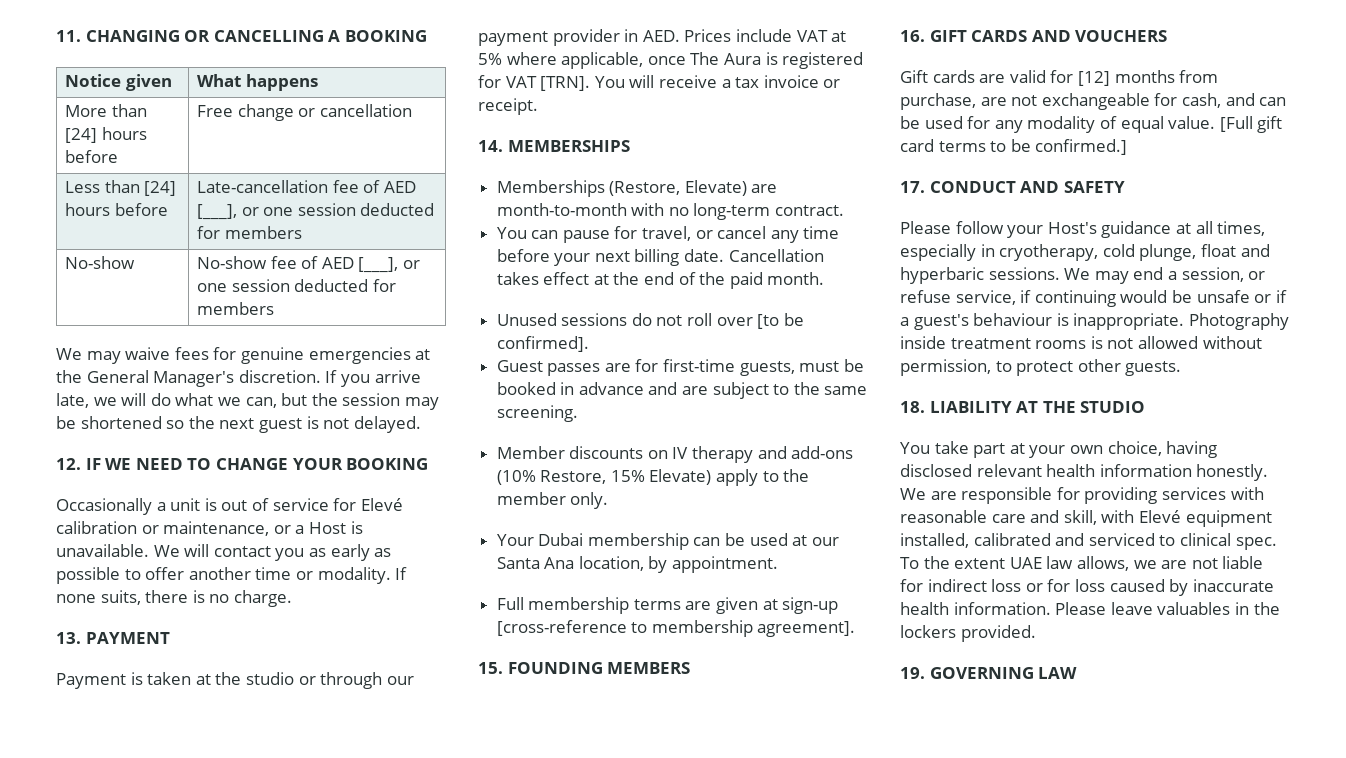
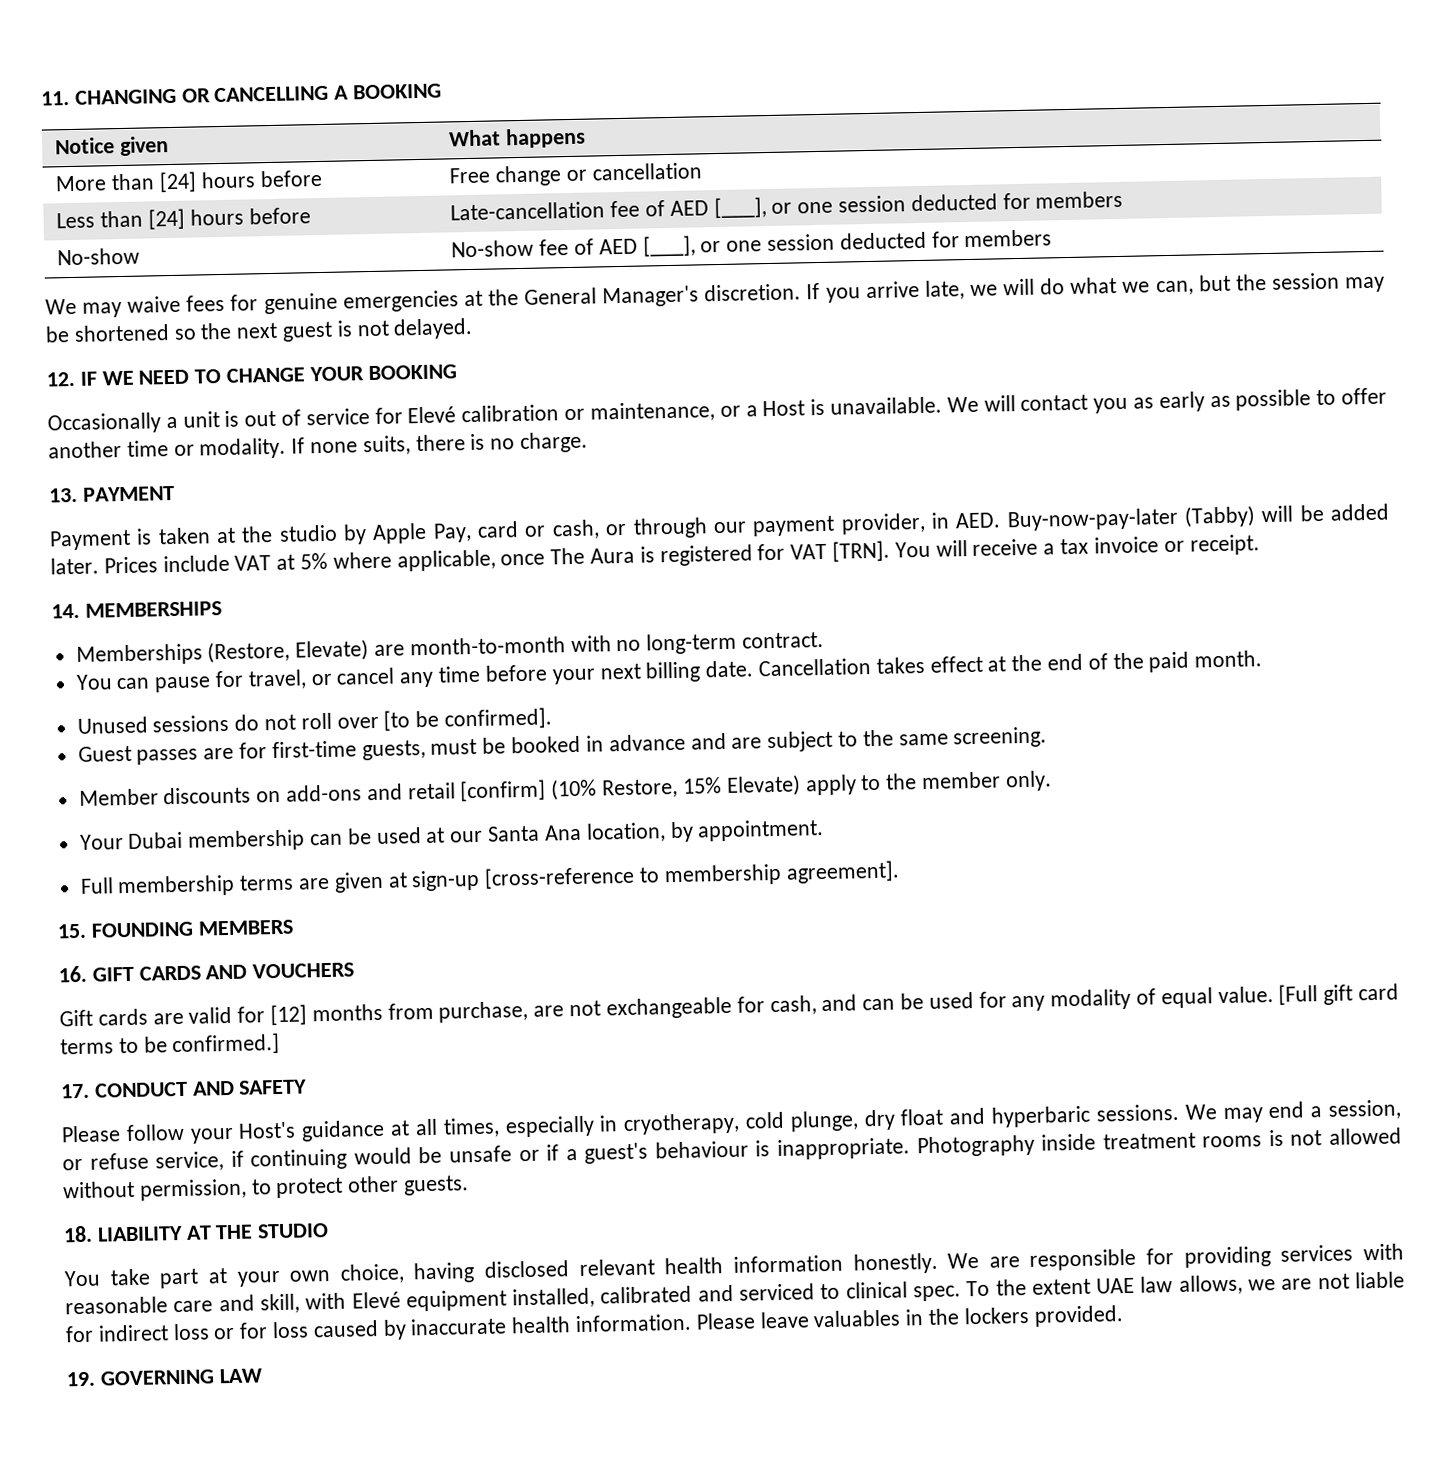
(294, 678) none -> [343,519,600,545] by Apple Pay, card or cash,
[552,29,620,46] provider -> [840,512,926,535] provider,
(680, 36) none -> [1006,503,1389,532] [50,557,99,575] Buy-now-pay-later (Tabby) will be added later.
[672,446,854,463] IV therapy and add-ons -> [286,779,547,802] add-ons and retail [confirm]
(1197, 252) none -> [863,1109,896,1131] dry

